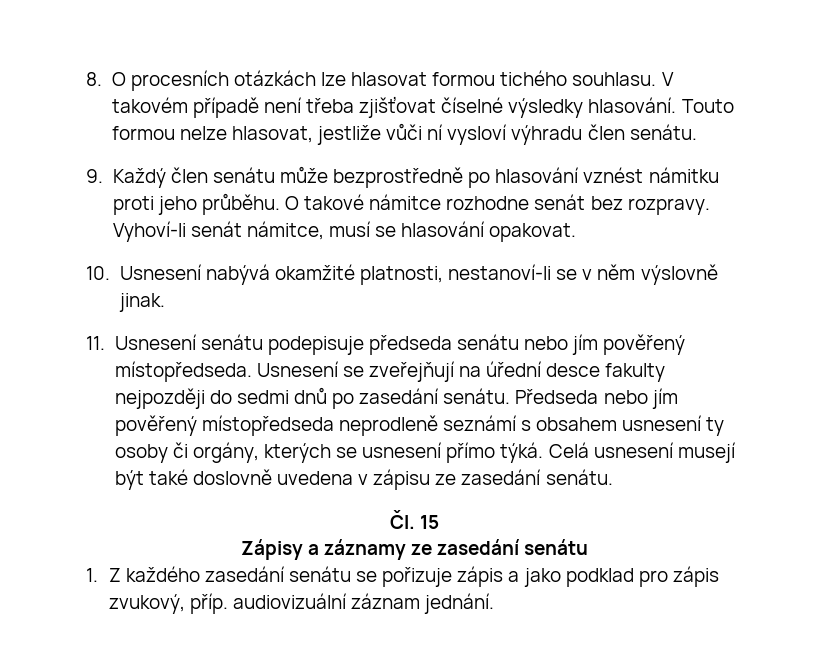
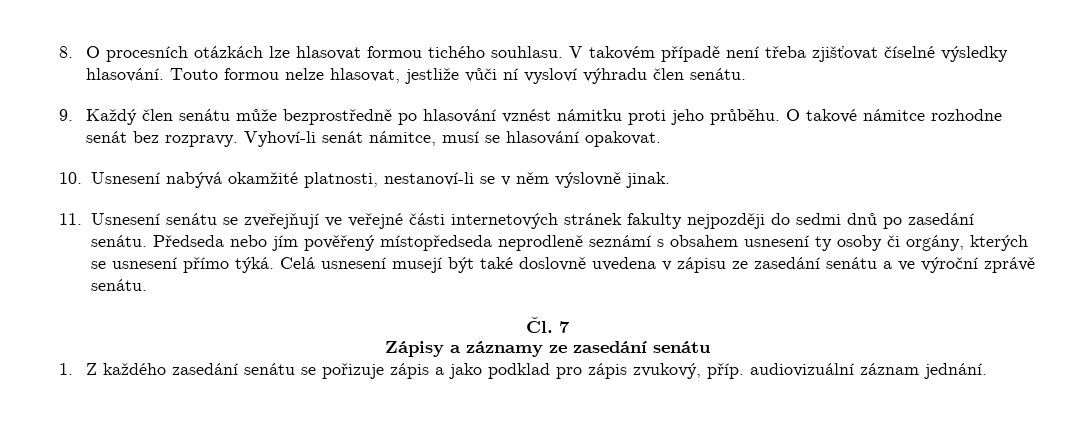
[267,334,686,355] [114,361,601,382] podepisuje předseda senátu nebo jím pověřený místopředseda. Usnesení se zveřejňují na úřední desce -> [222,213,622,229] se zveřejňují ve veřejné části internetových stránek
(541, 477) none -> [825,257,1035,273] senátu a ve výroční zprávě
[420,515,440,529] 15 -> [558,321,570,333] 7

